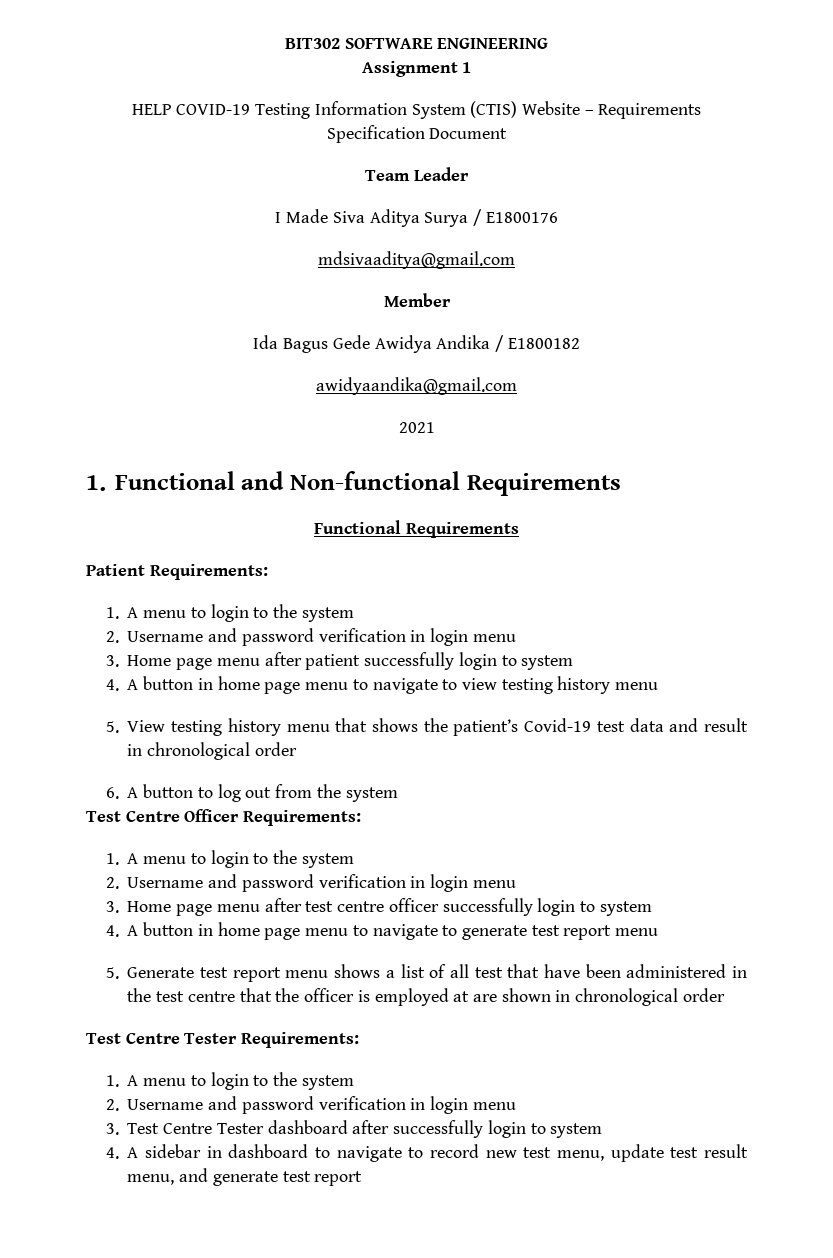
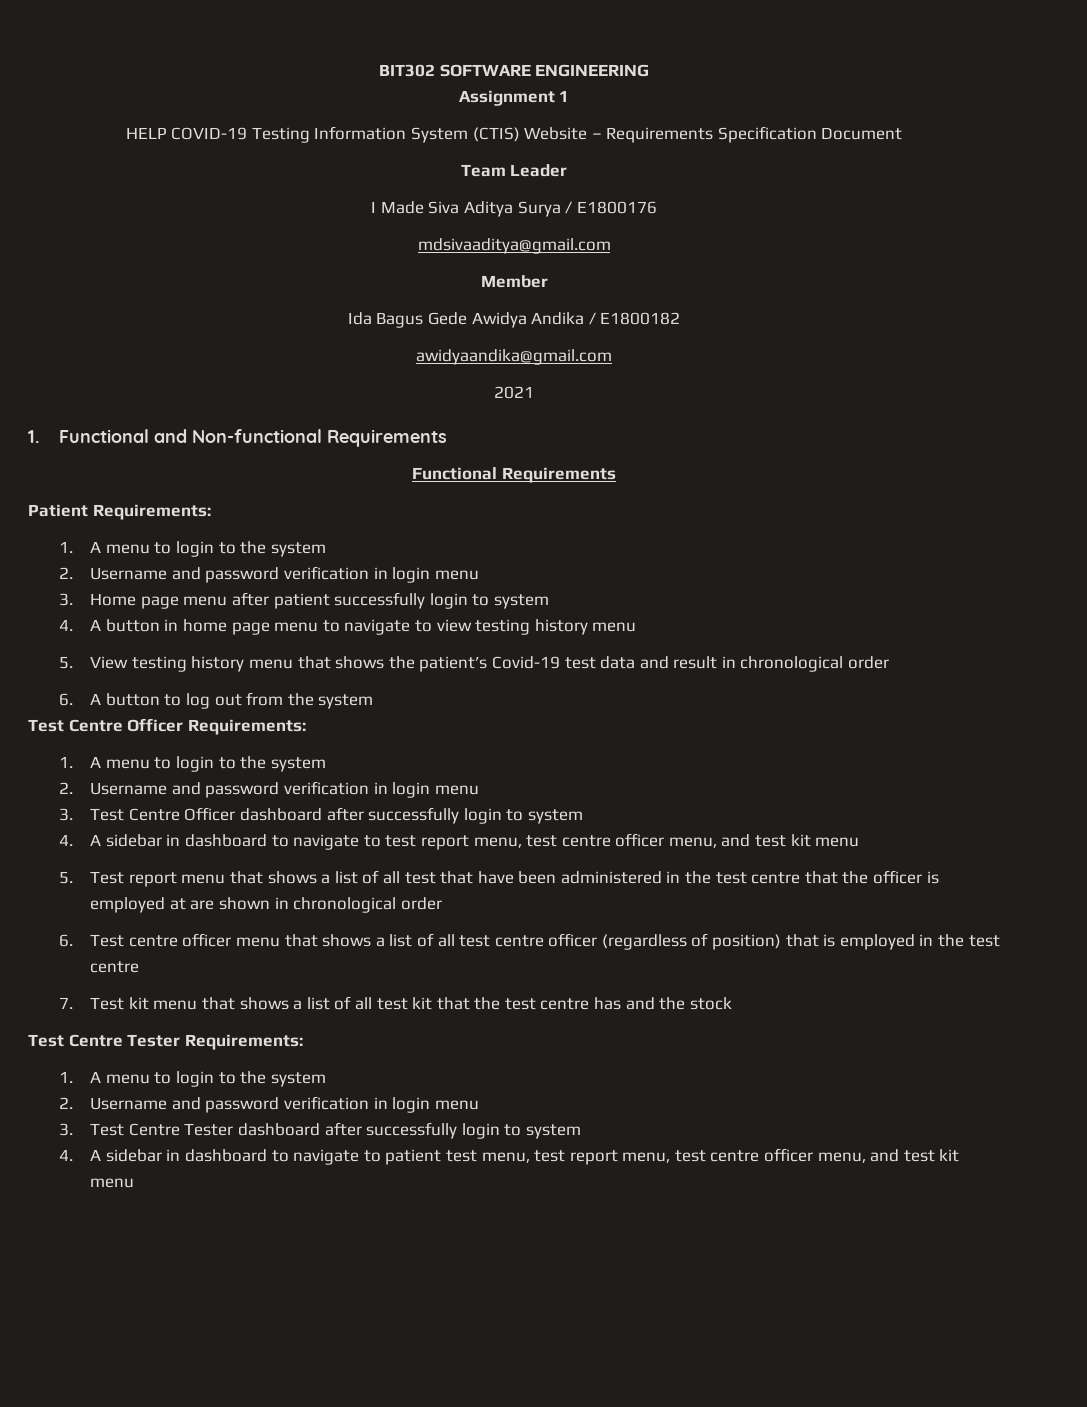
[127,898,652,916] [105,922,659,940] [105,967,329,982] Home page menu after test centre officer successfully login to system // 4. A button in home page menu to navigate to generate test report menu // 5. Generate test report menu -> [90,807,583,824] [59,833,860,850] [59,871,263,887] Test Centre Officer dashboard after successfully login to system // 4. A sidebar in dashboard to navigate to test report menu, test centre officer menu, and test kit menu // 5. Test report menu that
(725, 995) none -> [59,933,1000,950] [90,961,140,973] [59,996,732,1010] // 6. Test centre officer menu that shows a list of all test centre officer (regardless of position) that is employed in the test centre // 7. Test kit menu that shows a list of all test kit that the test centre has and the stock
[430,1144,748,1162] [127,1168,363,1186] record new test menu, update test result menu, and generate test report -> [385,1148,960,1165] [90,1178,135,1188] patient test menu, test report menu, test centre officer menu, and test kit menu

